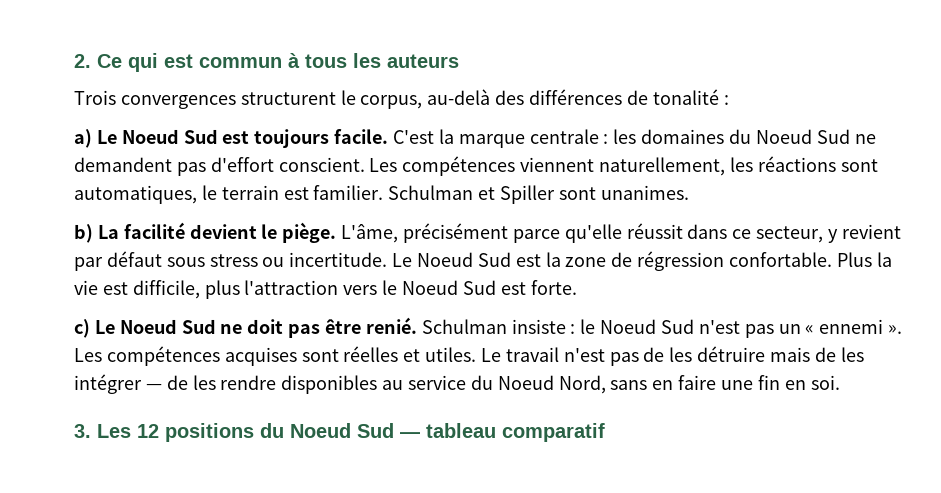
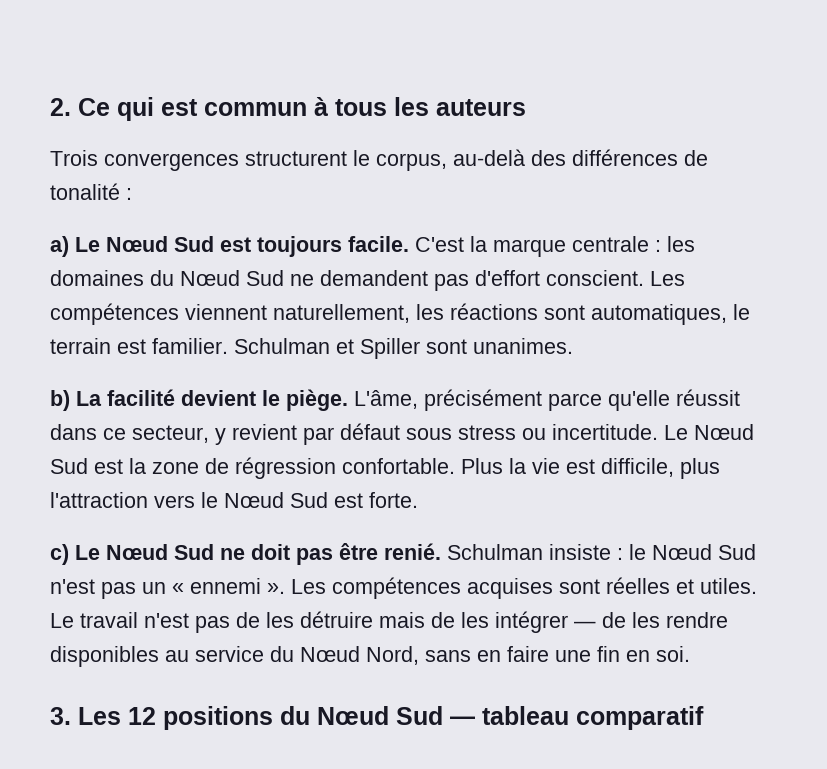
[121,129,179,144] Noeud -> [106,236,168,252] Nœud
[755,129,812,144] Noeud -> [180,270,240,286] Nœud
[417,252,474,267] Noeud -> [694,424,754,440] Nœud
[402,280,459,295] Noeud -> [224,492,284,508] Nœud
[119,319,177,334] Noeud -> [106,544,168,560] Nœud
[600,319,657,334] Noeud -> [652,544,712,560] Nœud
[497,375,554,390] Noeud -> [300,646,360,662] Nœud
[290,423,351,438] Noeud -> [317,706,389,725] Nœud

